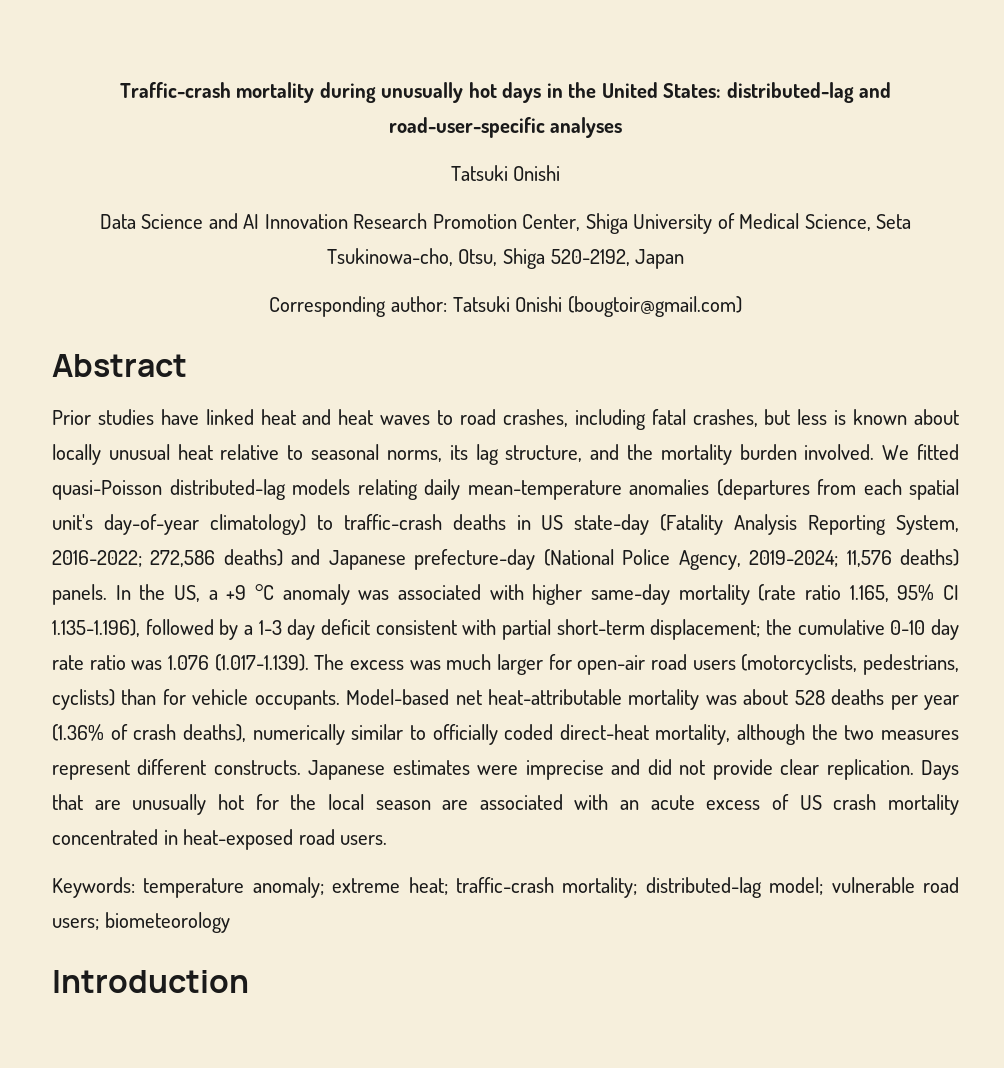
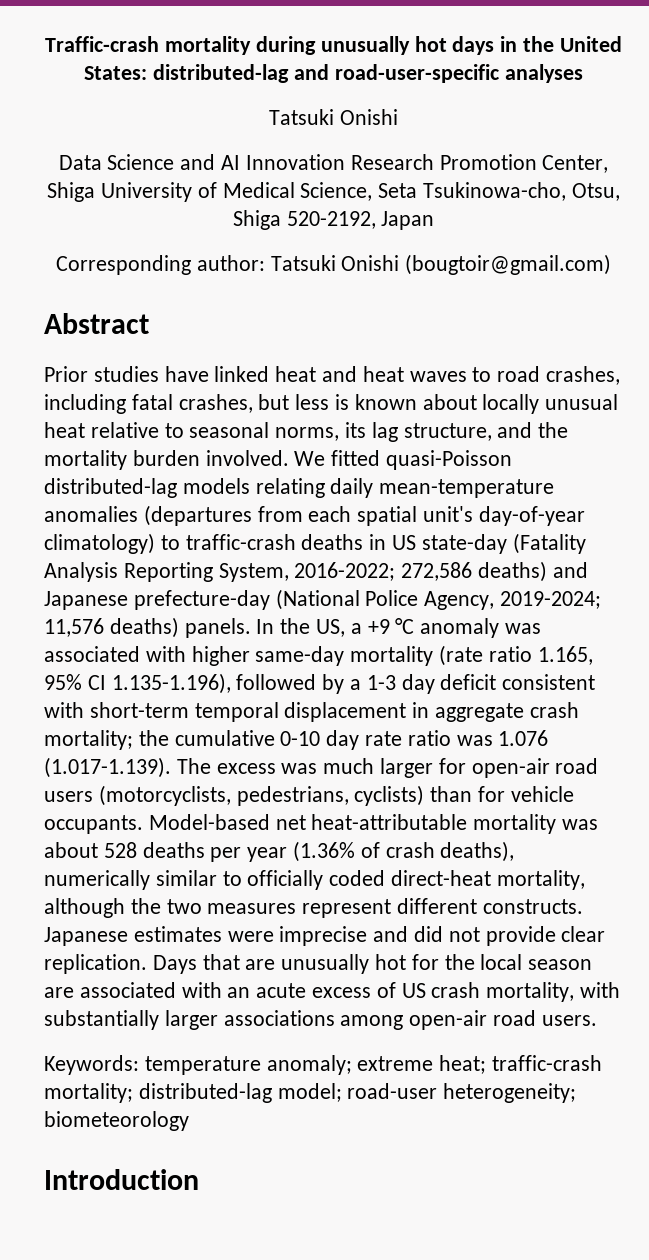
[502,619,761,640] partial short-term displacement; -> [89,702,579,722] [44,730,133,750] short-term temporal displacement in aggregate crash mortality;
[887,794,959,815] [52,829,294,850] mortality concentrated in heat-exposed -> [486,982,621,1002] [44,1010,488,1030] mortality, with substantially larger associations among open-air
[831,877,959,893] [52,918,99,930] vulnerable road users; -> [347,1083,577,1103] road-user heterogeneity;

